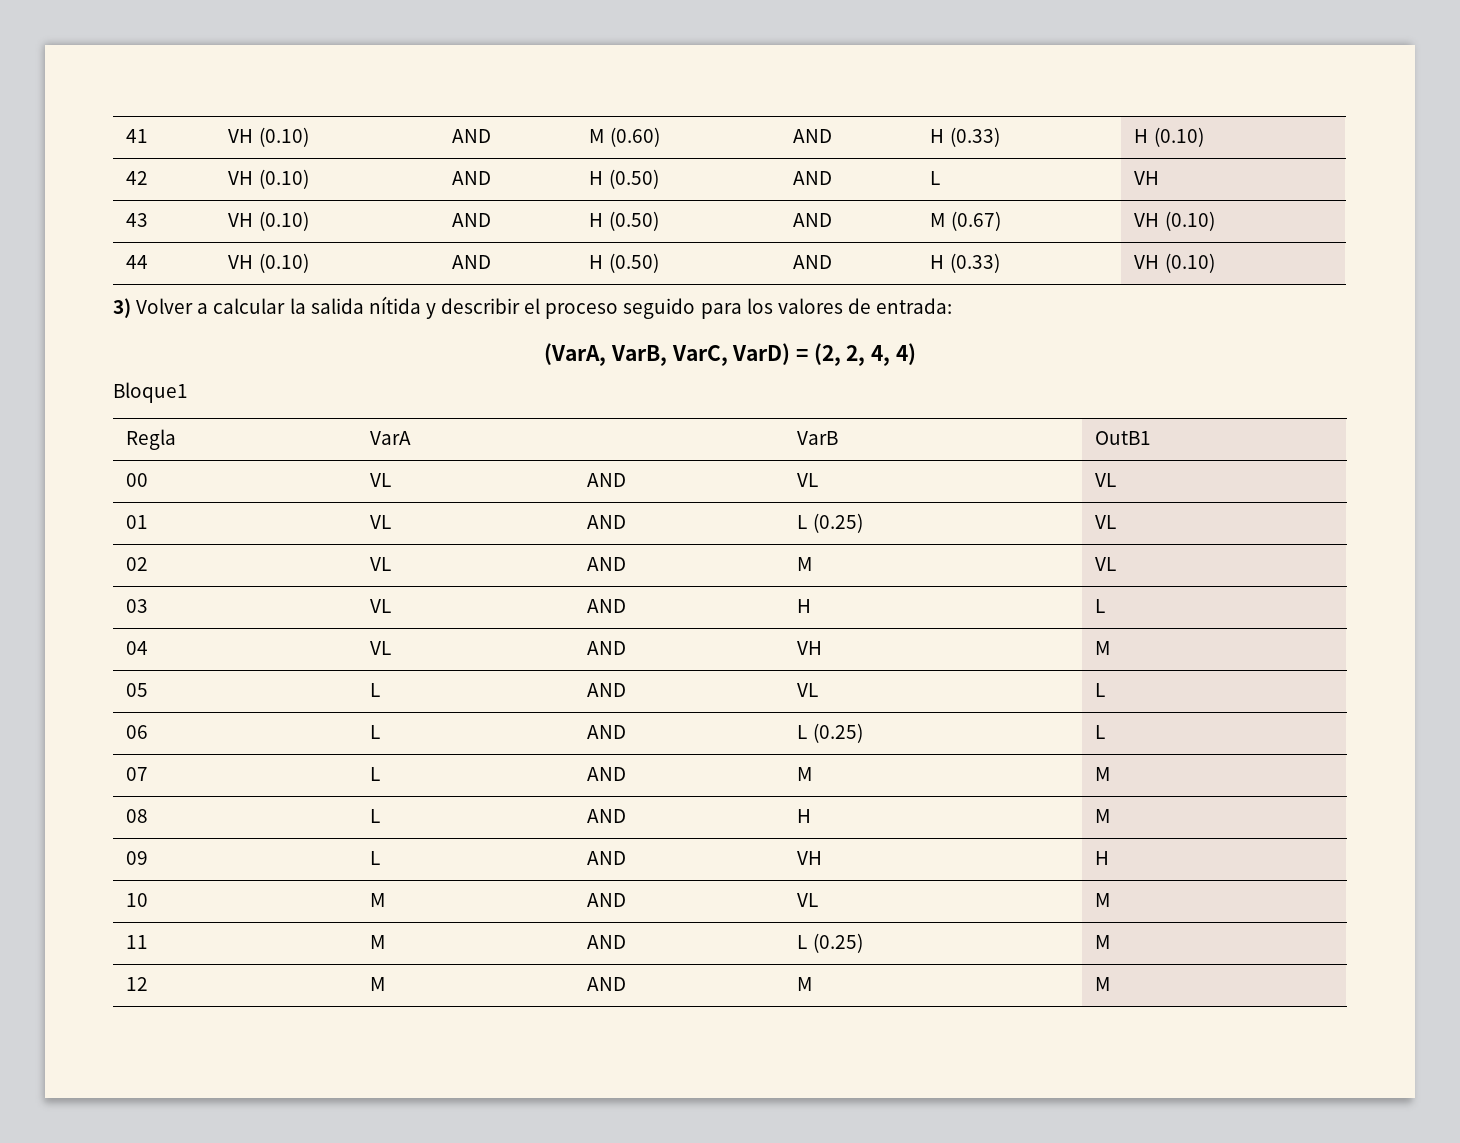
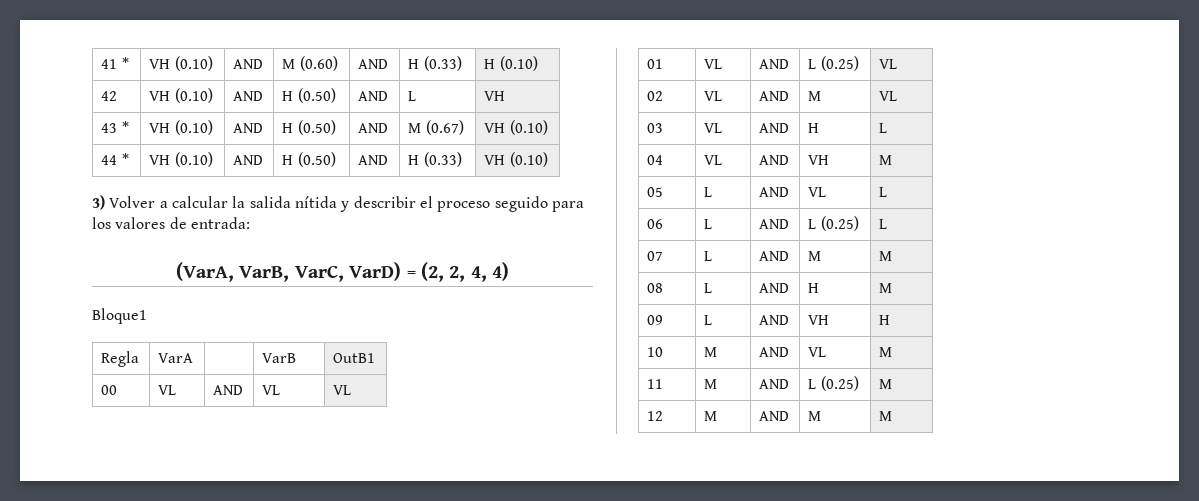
(149, 136) none -> [121,57,129,69] *
(149, 220) none -> [121,121,129,133] *
(149, 262) none -> [121,153,129,165] *

